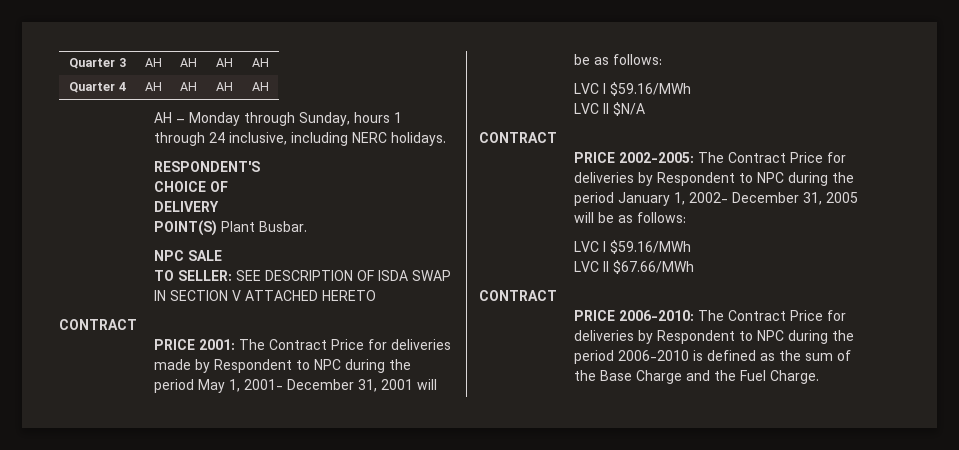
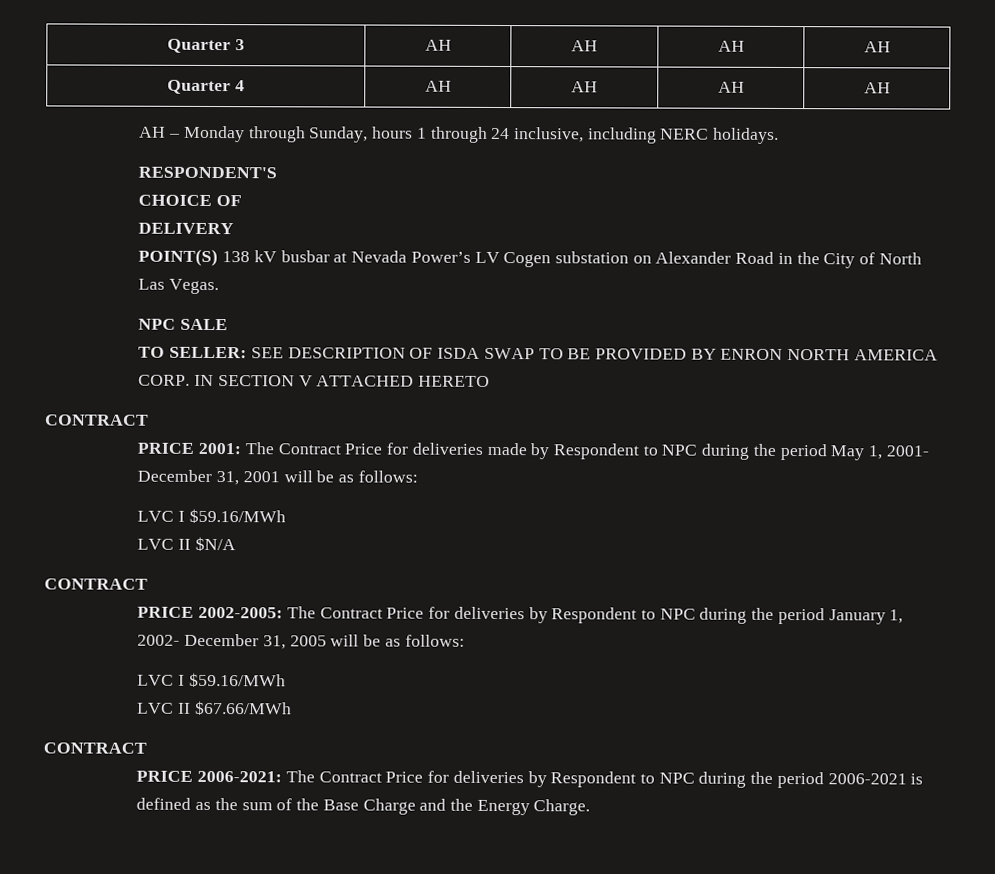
[221,221,308,232] Plant Busbar. -> [222,250,922,269] [138,278,220,295] 138 kV busbar at Nevada Power’s LV Cogen substation on Alexander Road in the City of North Las Vegas.
(452, 275) none -> [538,348,938,361] [138,374,191,386] TO BE PROVIDED BY ENRON NORTH AMERICA CORP.
[619,310,695,321] 2006-2010: -> [197,770,283,783] 2006-2021:
[618,350,690,361] 2006-2010 -> [827,773,907,785] 2006-2021
[740,370,767,381] Fuel -> [476,799,530,816] Energy

